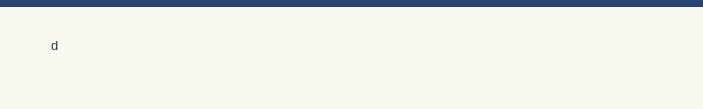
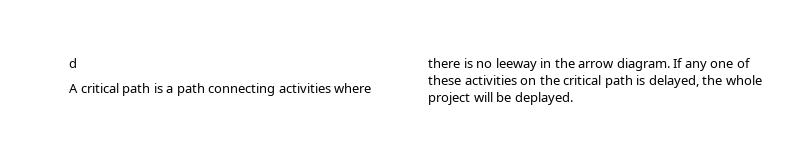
(58, 45) none -> [69,83,372,96] [428,58,751,71] [428,75,762,88] [428,92,573,105] // A critical path is a path connecting activities where there is no leeway in the arrow diagram. If any one of these activities on the critical path is delayed, the whole project will be deplayed.

